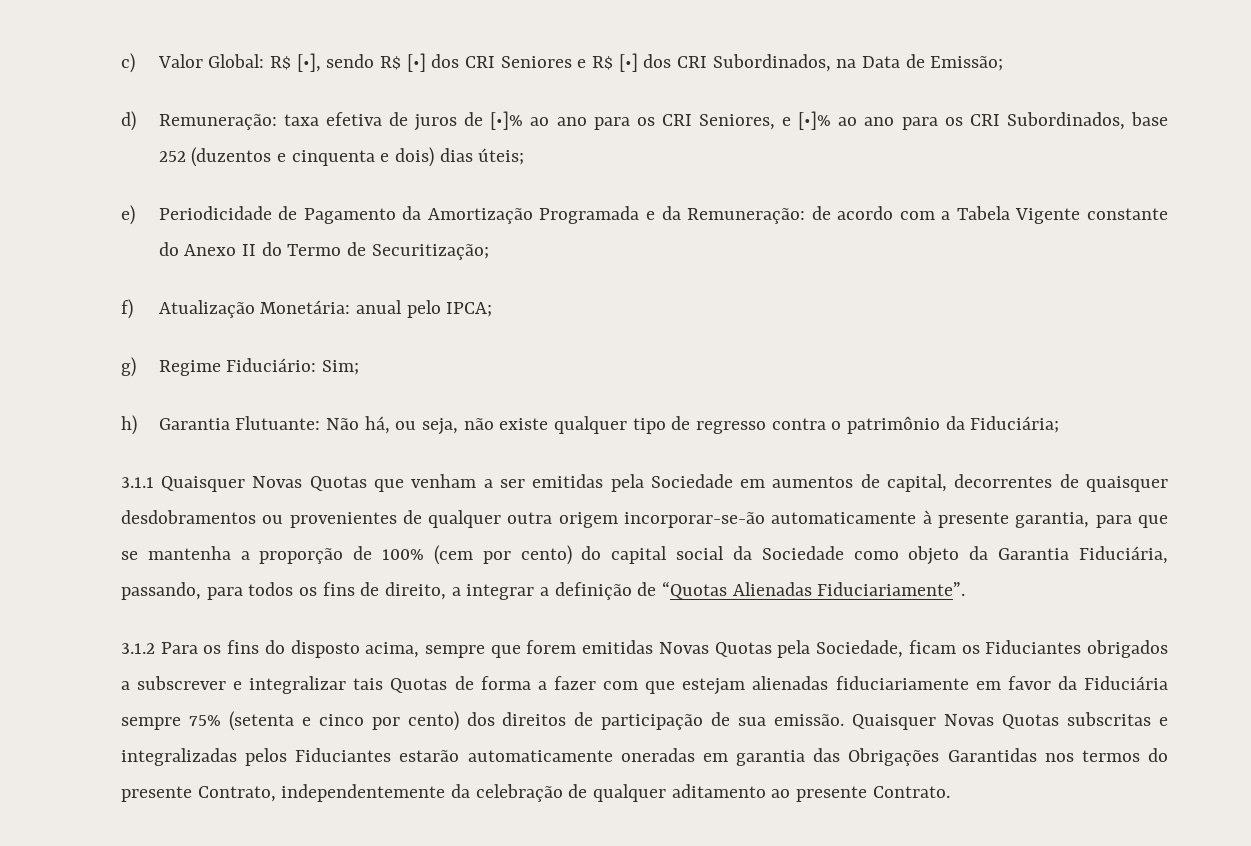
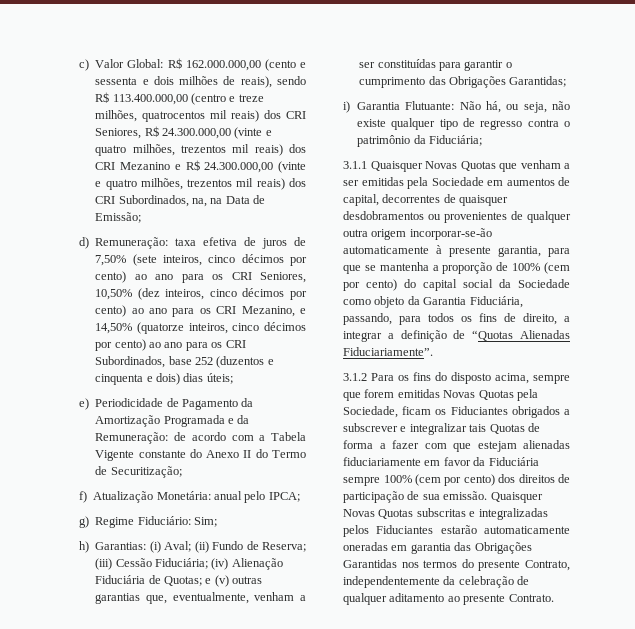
[296,53,638,72] [•], sendo R$ [•] dos CRI Seniores e R$ [•] -> [185,59,306,71] [95,76,306,88] [95,92,264,105] [95,110,306,122] [95,126,272,139] [95,144,306,156] [95,160,306,173] [95,178,285,190] 162.000.000,00 (cento e sessenta e dois milhões de reais), sendo R$ 113.400.000,00 (centro e treze milhões, quatrocentos mil reais) dos CRI Seniores, R$ 24.300.000,00 (vinte e quatro milhões, trezentos mil reais) dos CRI Mezanino e R$ 24.300.000,00 (vinte e quatro milhões, trezentos mil reais)
(831, 63) none -> [192,198,208,207] na,
[490,111,524,130] [•]% -> [95,254,307,266] [95,271,127,283] 7,50% (sete inteiros, cinco décimos por cento)
[782,111,832,130] e [•]% -> [95,288,307,300] [95,305,306,317] [95,322,306,334] [95,339,146,351] 10,50% (dez inteiros, cinco décimos por cento) ao ano para os CRI Mezanino, e 14,50% (quatorze inteiros, cinco décimos por cento)
(137, 425) none -> [95,541,306,553] [95,558,283,570] [95,575,263,587] [95,592,306,604] [359,59,512,71] [359,76,567,88] [343,101,351,113] Garantias: (i) Aval; (ii) Fundo de Reserva; (iii) Cessão Fiduciária; (iv) Alienação Fiduciária de Quotas; e (v) outras garantias que, eventualmente, venham a ser constituídas para garantir o cumprimento das Obrigações Garantidas; // i)
[188,711,364,731] 75% (setenta e cinco -> [383,474,441,486] 100% (cem

